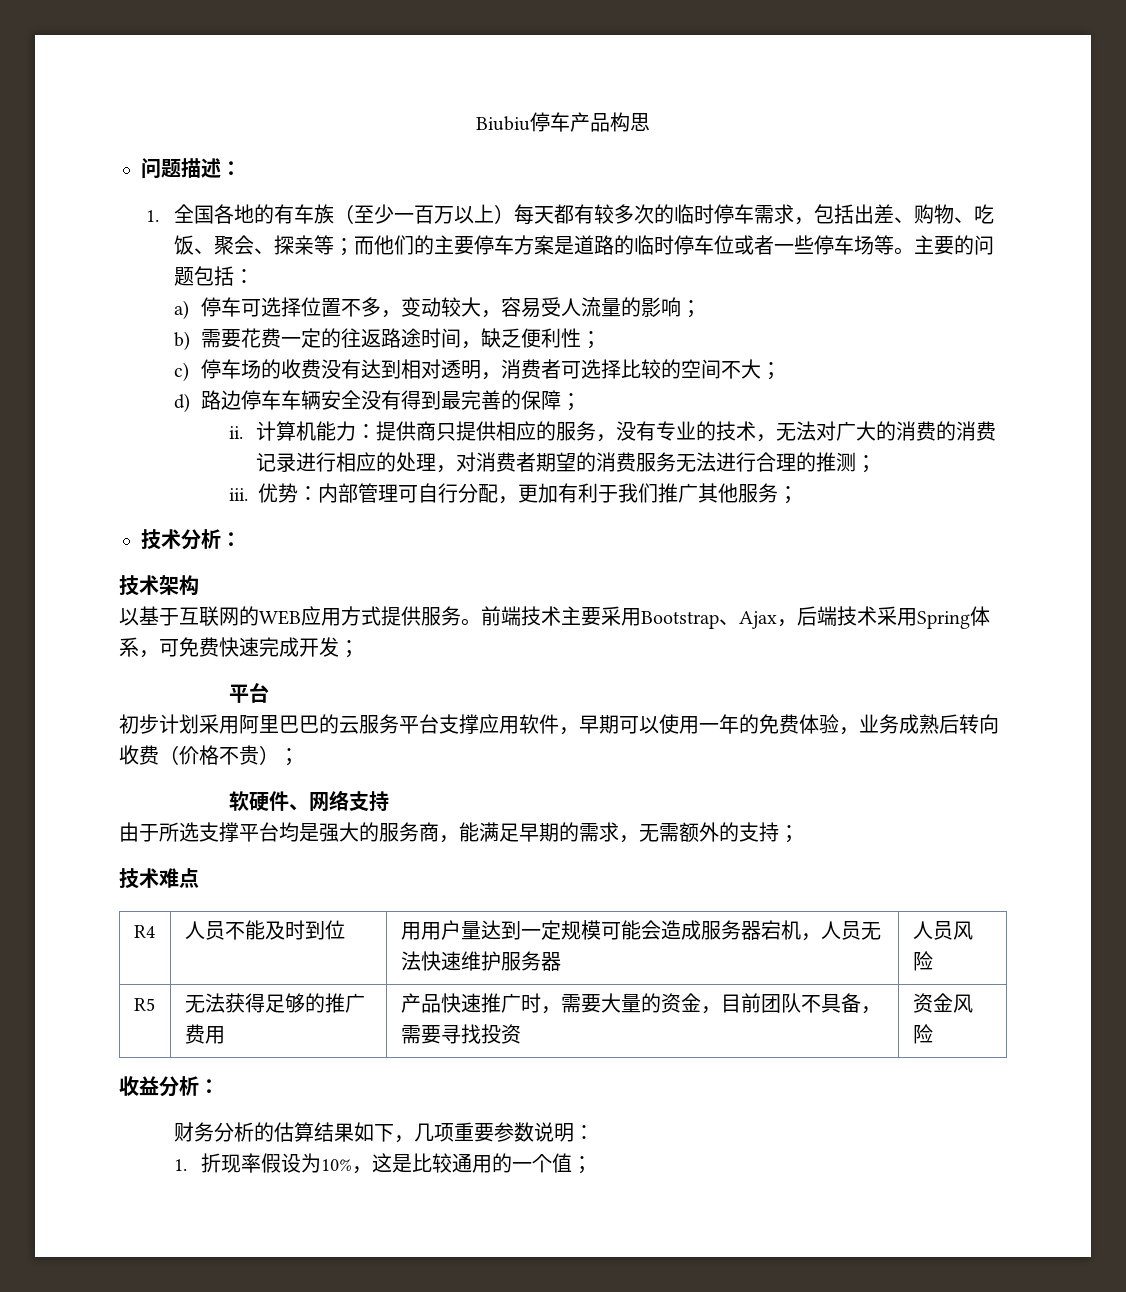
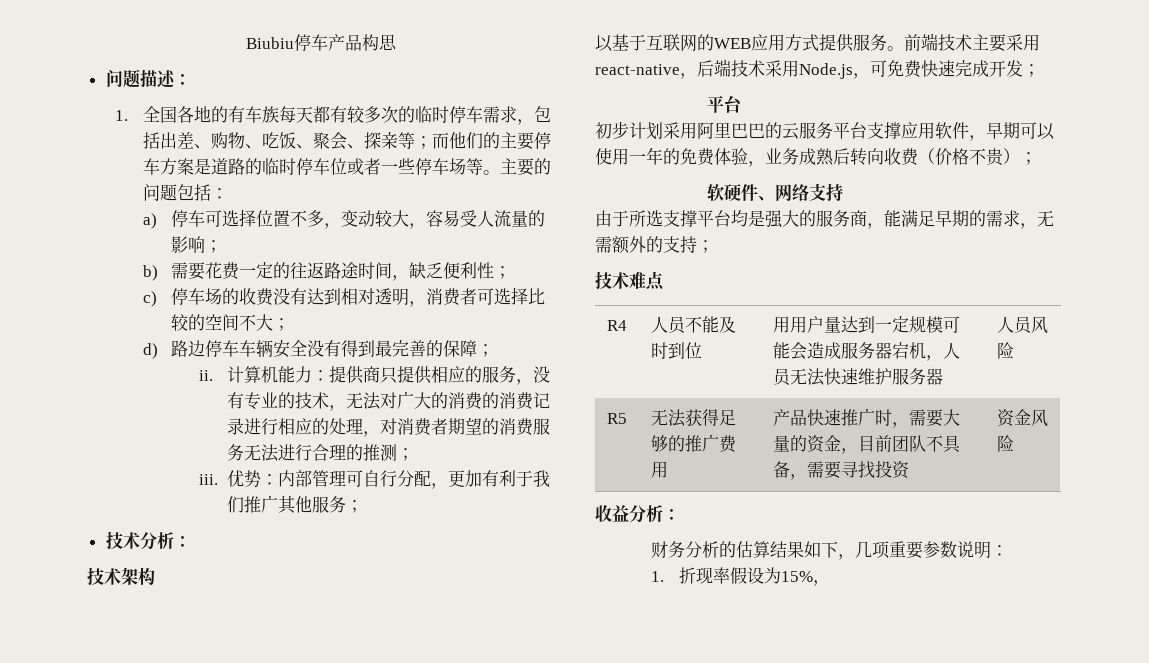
[333,204,514,224] （至少一百万以上） -> (279, 114) none
[641,611,777,629] Bootstrap、Ajax -> [595,64,680,75] react-native
[917,606,990,629] [119,637,139,657] Spring体系 -> [799,63,853,79] Node.js
[321,1153,593,1174] 10%，这是比较通用的一个值； -> [780,571,830,586] 15%，

